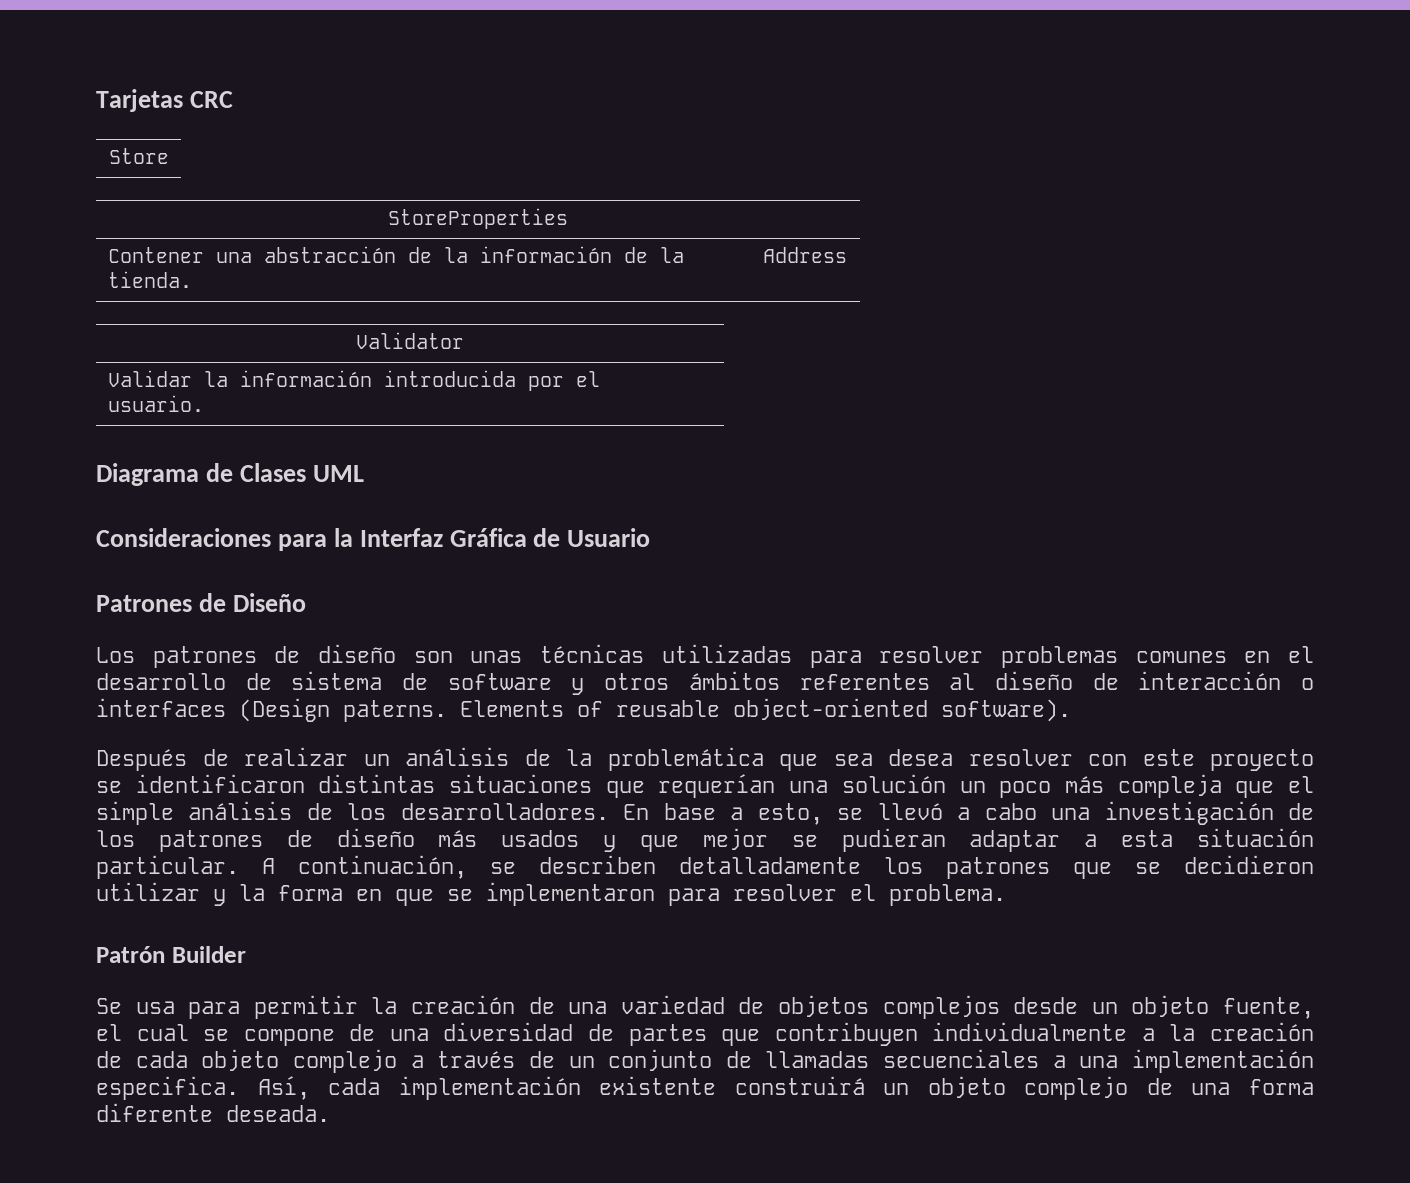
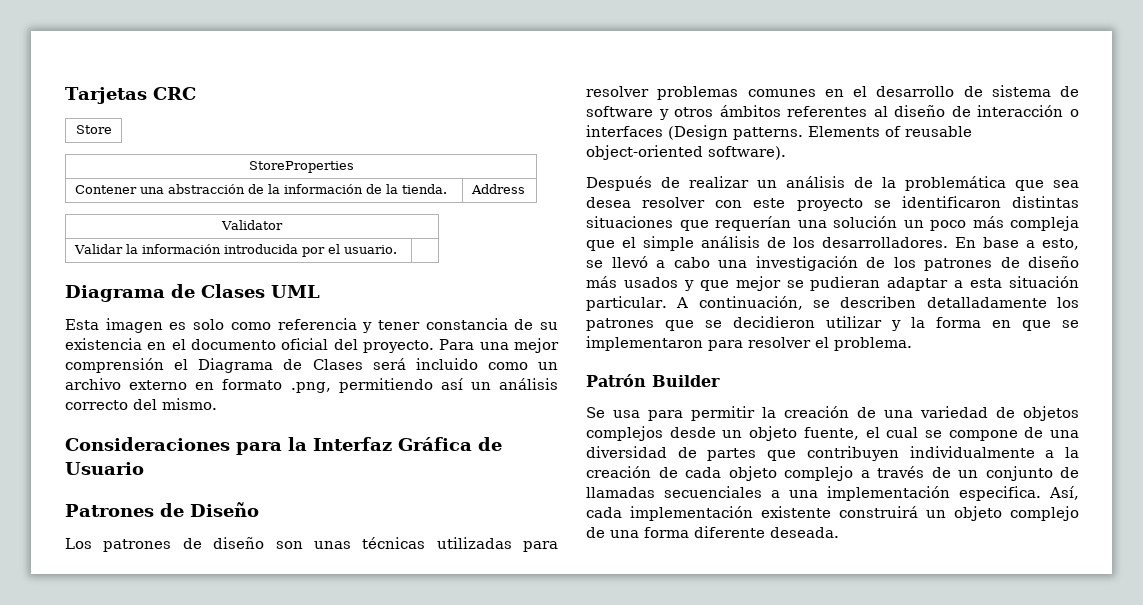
(364, 473) none -> [65,318,558,333] [65,338,559,353] [65,358,558,373] [65,378,558,393] [65,398,217,410] // Esta imagen es solo como referencia y tener constancia de su existencia en el documento oficial del proyecto. Para una mejor comprensión el Diagrama de Clases será incluido como un archivo externo en formato .png, permitiendo así un análisis correcto del mismo.
[343,700,447,722] paterns. -> [733,127,803,140] patterns.

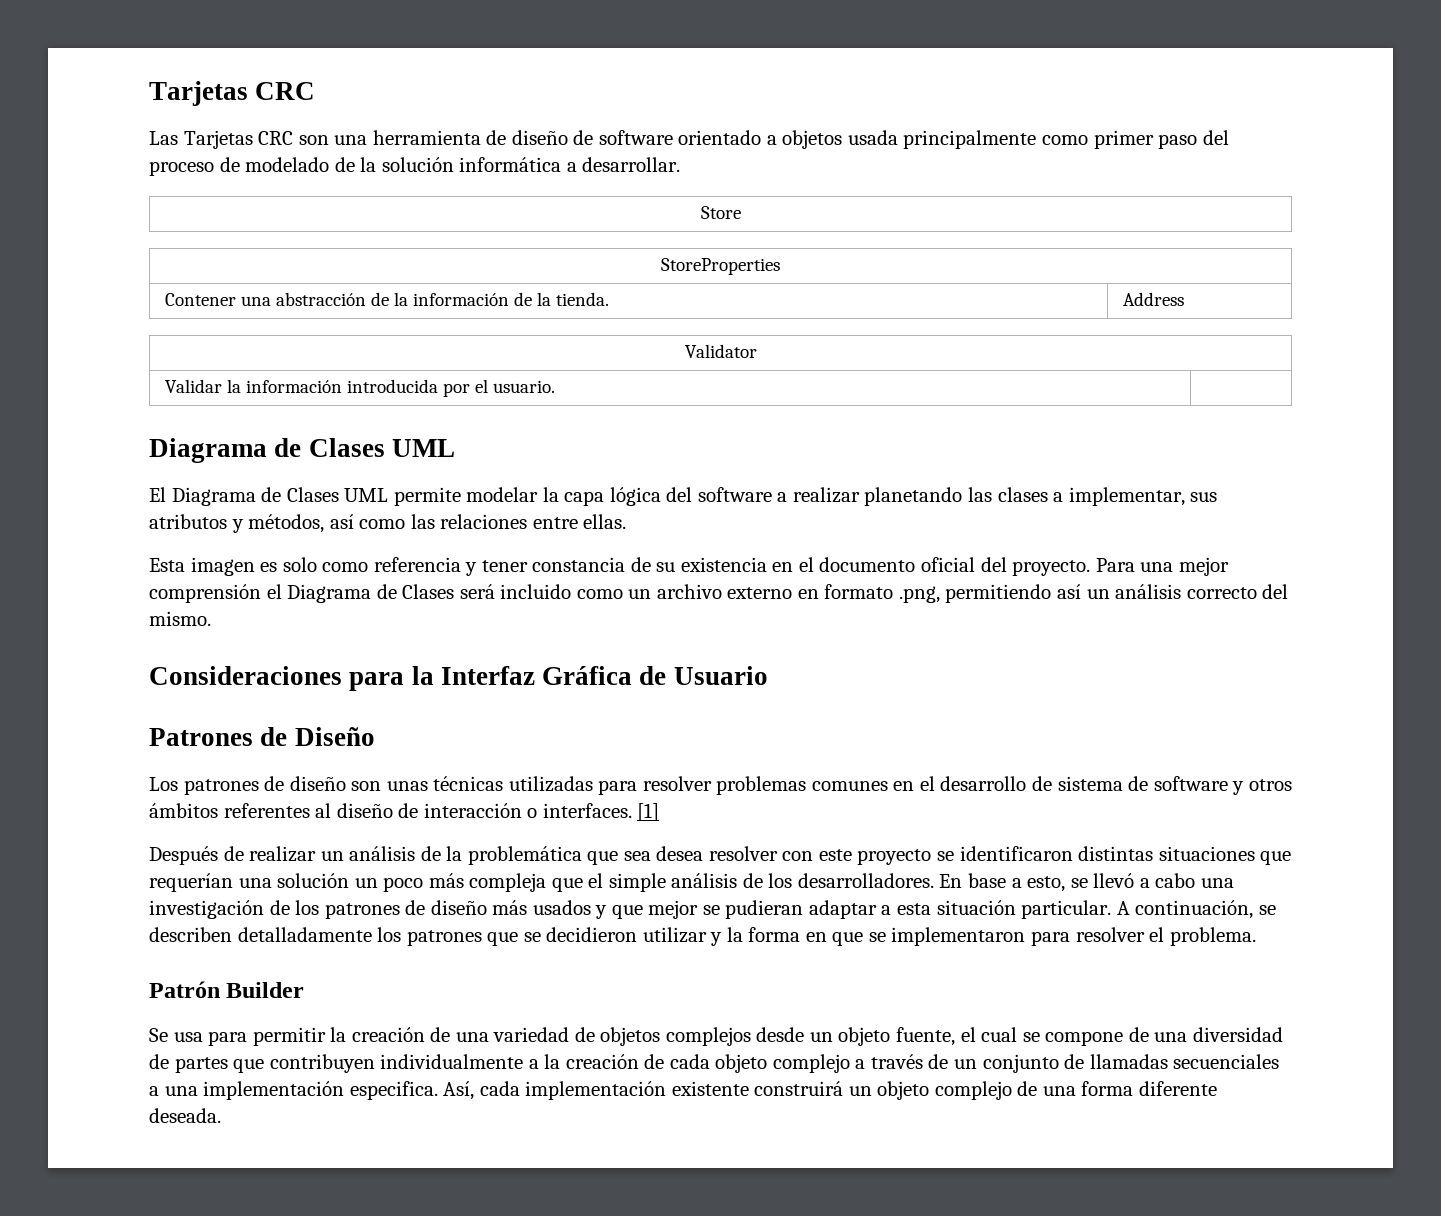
[65,87,196,104] Tarjetas CRC -> [149,81,316,106] [149,130,1229,149] [149,157,681,176] Tarjetas CRC // Las Tarjetas CRC son una herramienta de diseño de software orientado a objetos usada principalmente como primer paso del proceso de modelado de la solución informática a desarrollar.
(320, 291) none -> [149,487,1218,506] [149,514,627,533] // El Diagrama de Clases UML permite modelar la capa lógica del software a realizar planetando las clases a implementar, sus atributos y métodos, así como las relaciones entre ellas.
[586,125,972,140] [586,145,786,160] interfaces (Design patterns. Elements of reusable object-oriented software). -> [542,803,660,821] interfaces. [1]

